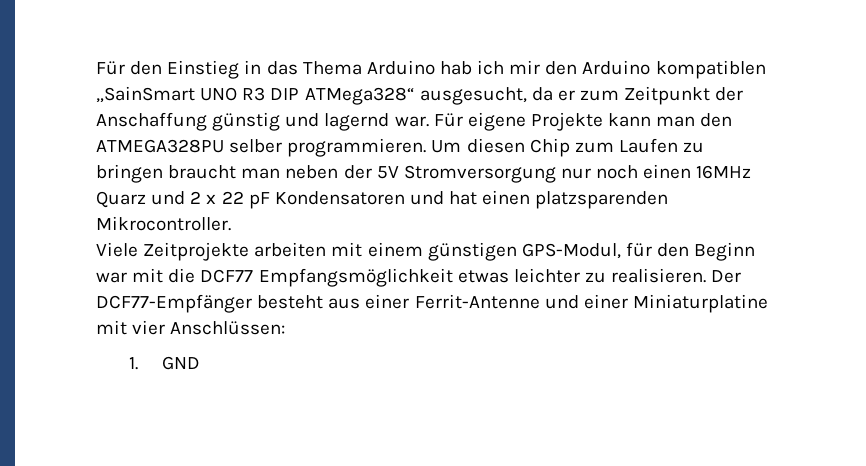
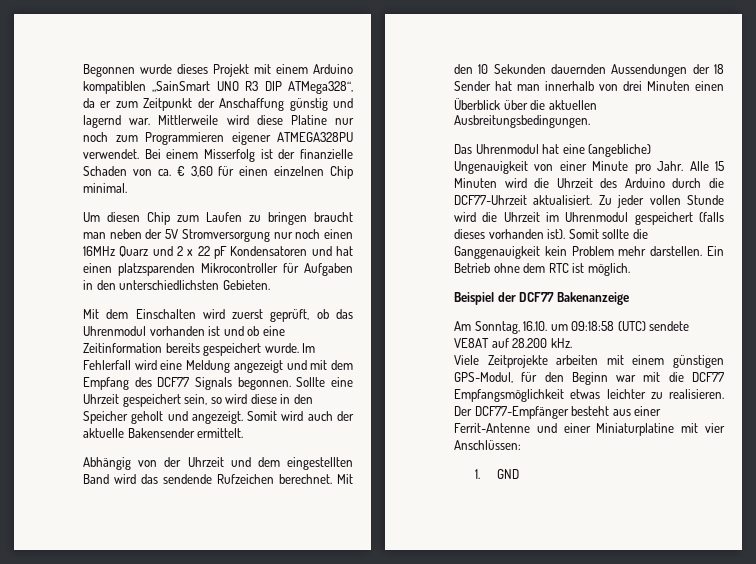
[96,60,578,79] Für den Einstieg in das Thema Arduino hab ich mir den -> [83,64,308,77] Begonnen wurde dieses Projekt mit einem
[304,87,527,105] ATMega328“ ausgesucht, -> [288,81,353,94] ATMega328“,
[433,112,733,131] [96,138,427,157] Für eigene Projekte kann man den ATMEGA328PU selber programmieren. -> [158,115,354,125] [83,132,353,145] [83,149,353,162] [83,166,353,179] [83,183,127,193] Mittlerweile wird diese Platine nur noch zum Programmieren eigener ATMEGA328PU verwendet. Bei einem Misserfolg ist der finanzielle Schaden von ca. € 3,60 für einen einzelnen Chip minimal. //
[96,216,231,231] Mikrocontroller. -> [201,263,353,276] [83,280,270,290] [83,309,353,322] [83,326,285,336] [83,343,316,356] [83,360,354,373] [83,377,353,390] [83,394,313,407] [83,411,354,424] [83,428,244,438] [83,457,353,470] [83,474,353,484] [454,64,724,77] [454,81,724,91] [454,97,597,110] [454,115,590,128] [454,144,652,157] [454,161,724,174] [454,178,724,188] [454,195,724,208] [454,212,724,225] [454,229,648,239] [454,246,724,259] [454,263,630,276] [454,292,629,305] [454,321,690,334] [454,338,572,348] Mikrocontroller für Aufgaben in den unterschiedlichsten Gebieten. // Mit dem Einschalten wird zuerst geprüft, ob das Uhrenmodul vorhanden ist und ob eine Zeitinformation bereits gespeichert wurde. Im Fehlerfall wird eine Meldung angezeigt und mit dem Empfang des DCF77 Signals begonnen. Sollte eine Uhrzeit gespeichert sein, so wird diese in den Speicher geholt und angezeigt. Somit wird auch der aktuelle Bakensender ermittelt. // Abhängig von der Uhrzeit und dem eingestellten Band wird das sendende Rufzeichen berechnet. Mit den 10 Sekunden dauernden Aussendungen der 18 Sender hat man innerhalb von drei Minuten einen Überblick über die aktuellen Ausbreitungsbedingungen. // Das Uhrenmodul hat eine (angebliche) Ungenauigkeit von einer Minute pro Jahr. Alle 15 Minuten wird die Uhrzeit des Arduino durch die DCF77-Uhrzeit aktualisiert. Zu jeder vollen Stunde wird die Uhrzeit im Uhrenmodul gespeichert (falls dieses vorhanden ist). Somit sollte die Ganggenauigkeit kein Problem mehr darstellen. Ein Betrieb ohne dem RTC ist möglich. // Beispiel der DCF77 Bakenanzeige // Am Sonntag, 16.10. um 09:18:58 (UTC) sendete VE8AT auf 28.200 kHz.

